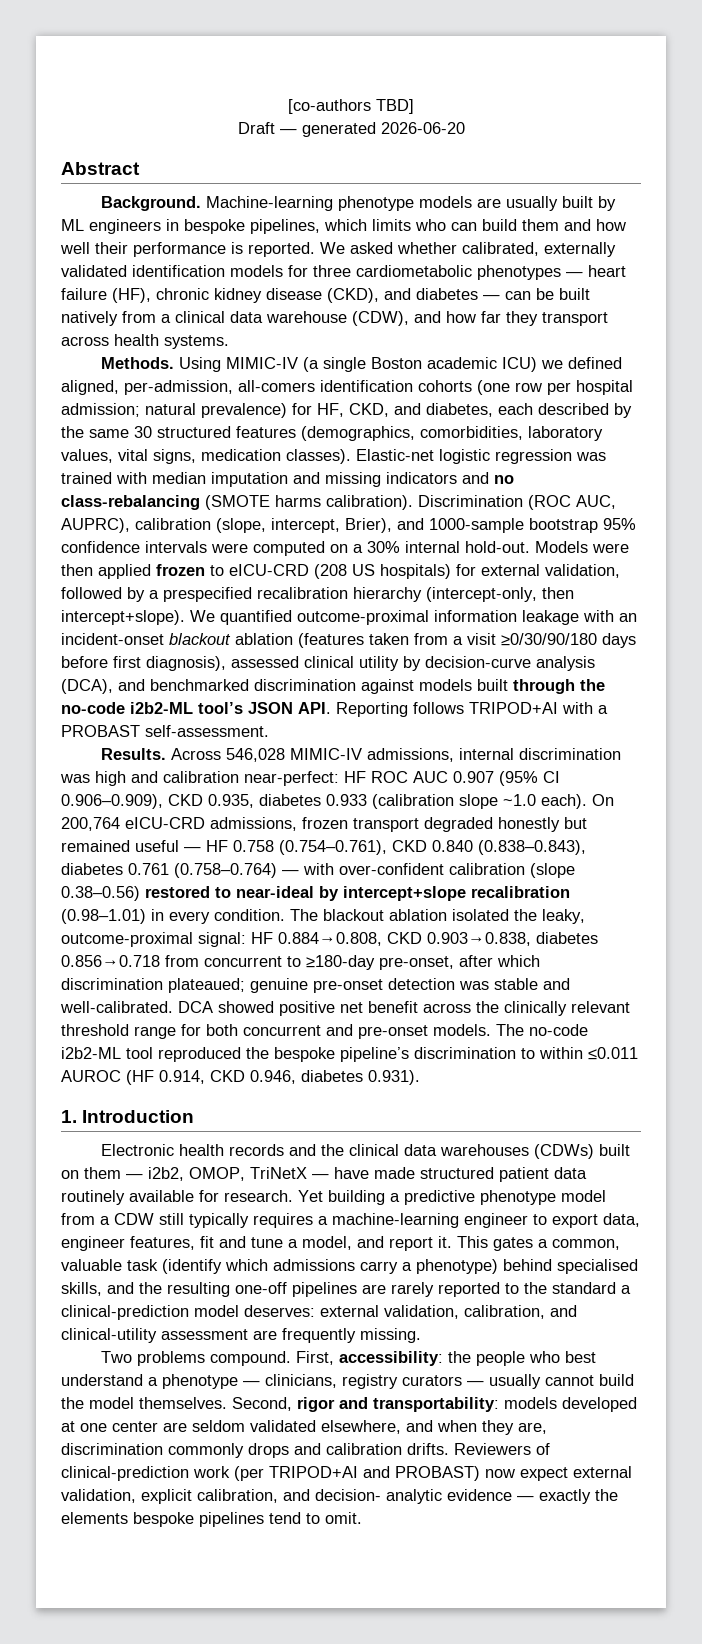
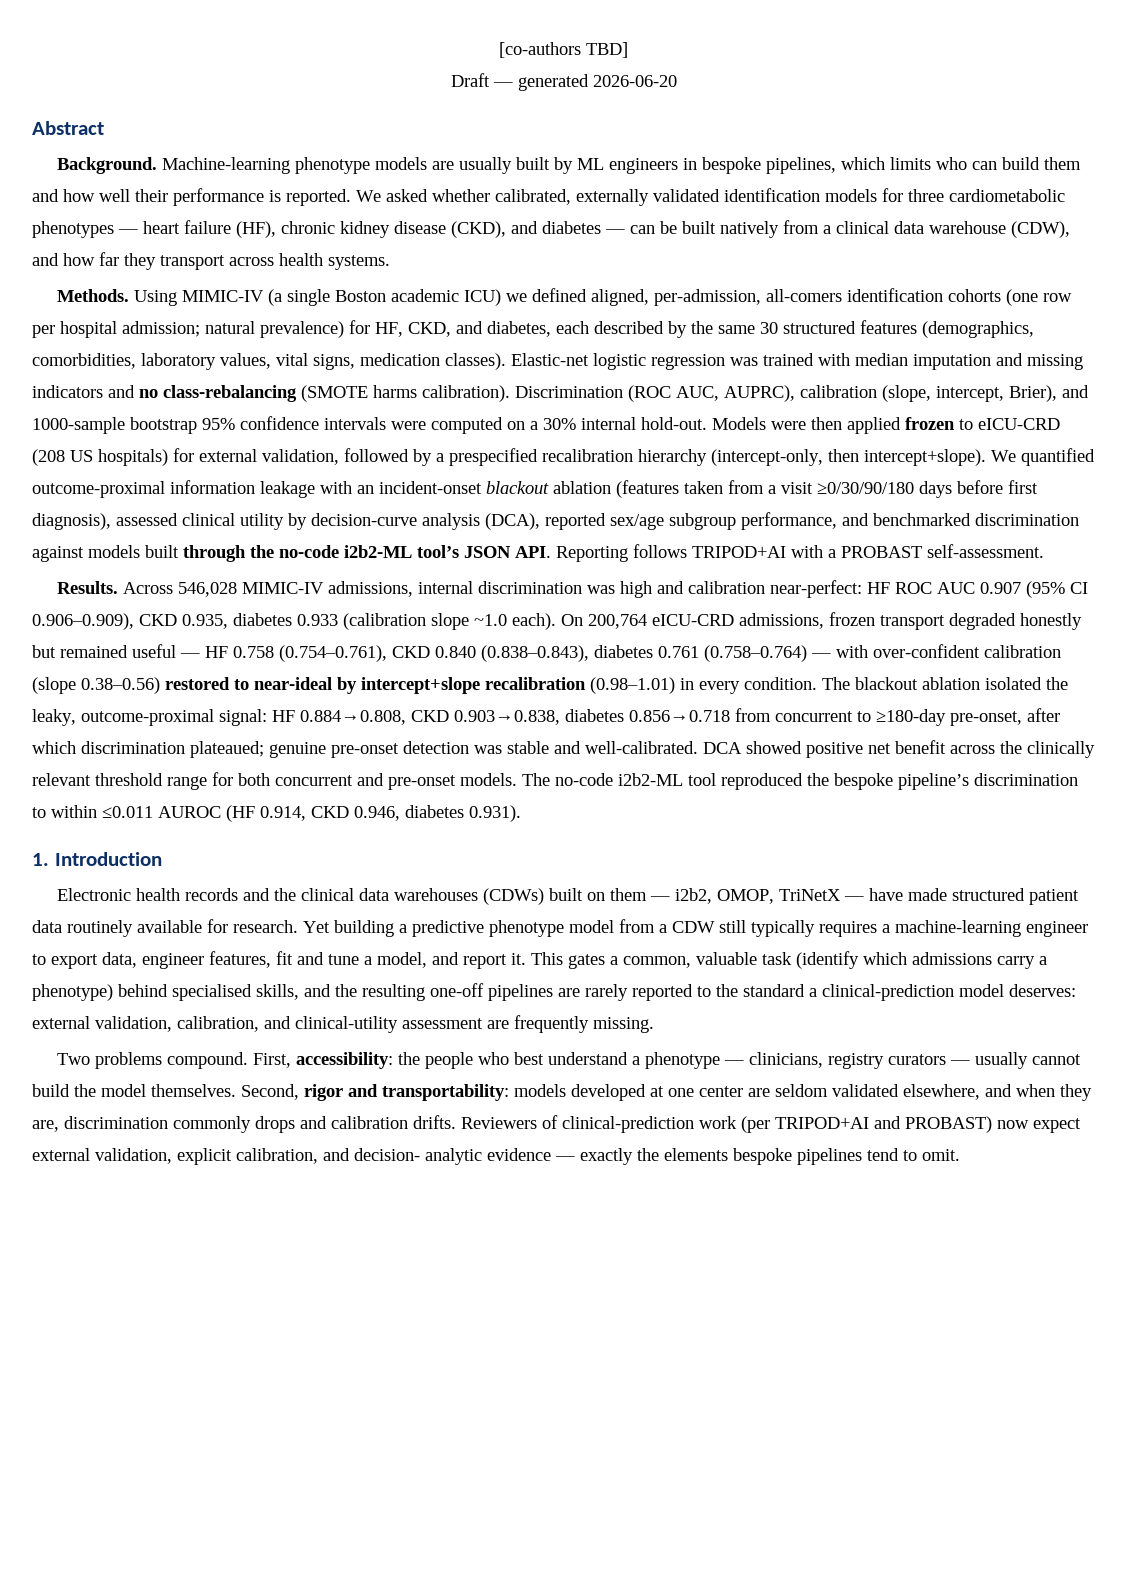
(113, 686) none -> [545,512,837,530] reported sex/age subgroup performance,

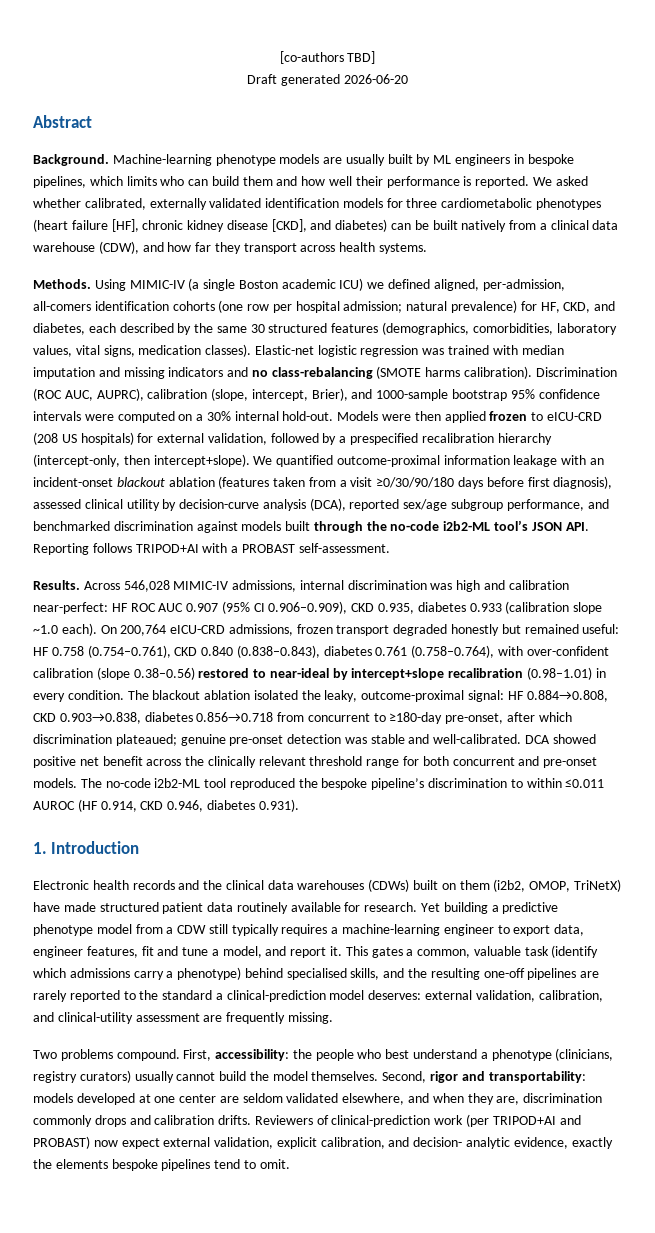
[492,82,513,87] — -> (278, 79) none
[118,220,625,238] — heart failure (HF), chronic kidney disease (CKD), and diabetes — -> [33,219,388,232] (heart failure [HF], chronic kidney disease [CKD], and diabetes)
[132,644,200,658] useful — -> [582,624,620,634] useful:
[704,645,831,662] (0.758–0.764) — -> [411,645,495,658] (0.758–0.764),
[650,888,865,904] — i2b2, OMOP, TriNetX — -> [493,879,621,892] (i2b2, OMOP, TriNetX)
[724,1052,971,1069] — clinicians, registry curators — -> [555,1048,614,1061] [33,1070,131,1083] (clinicians, registry curators)
[487,1148,575,1161] evidence — -> [513,1137,568,1149] evidence,

